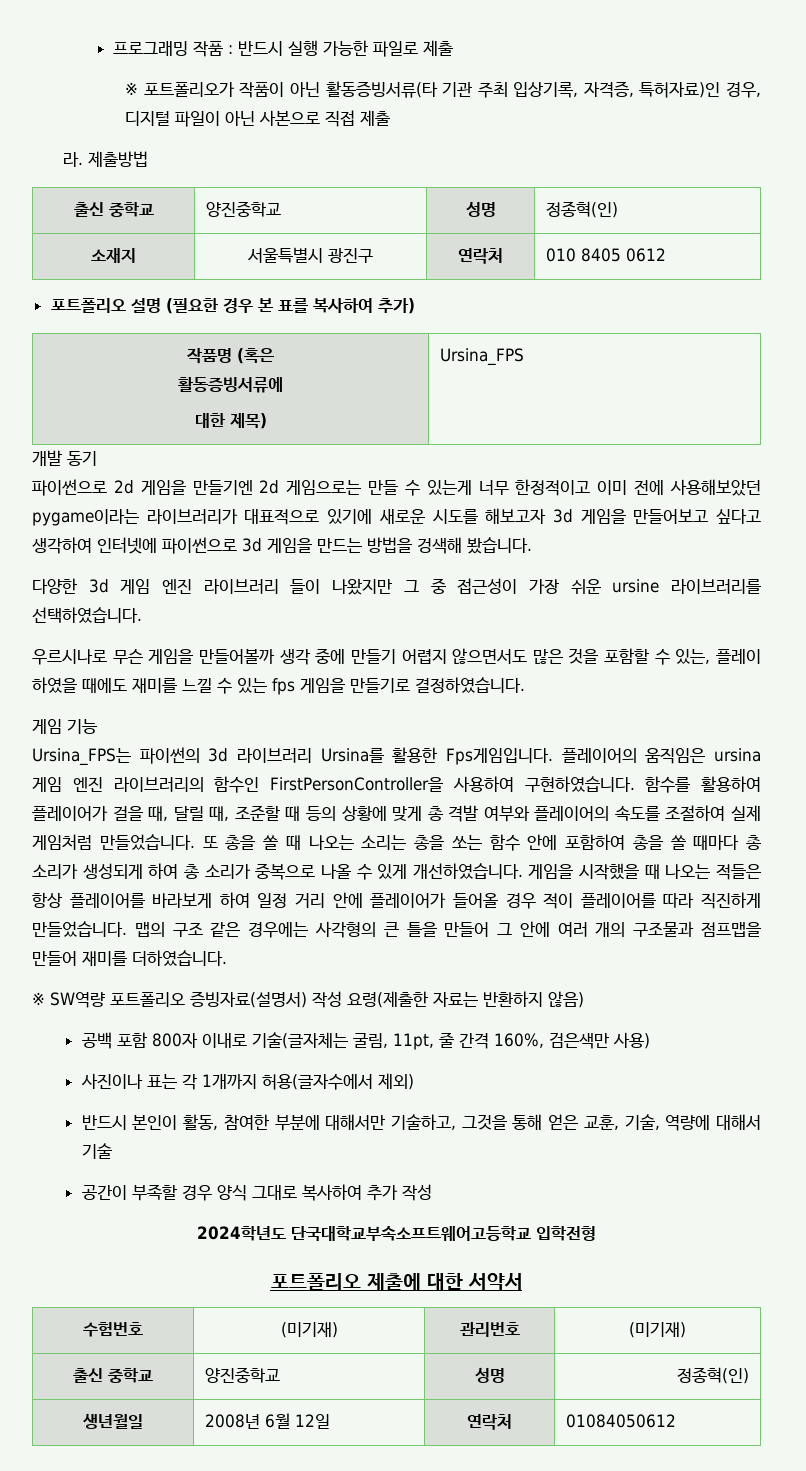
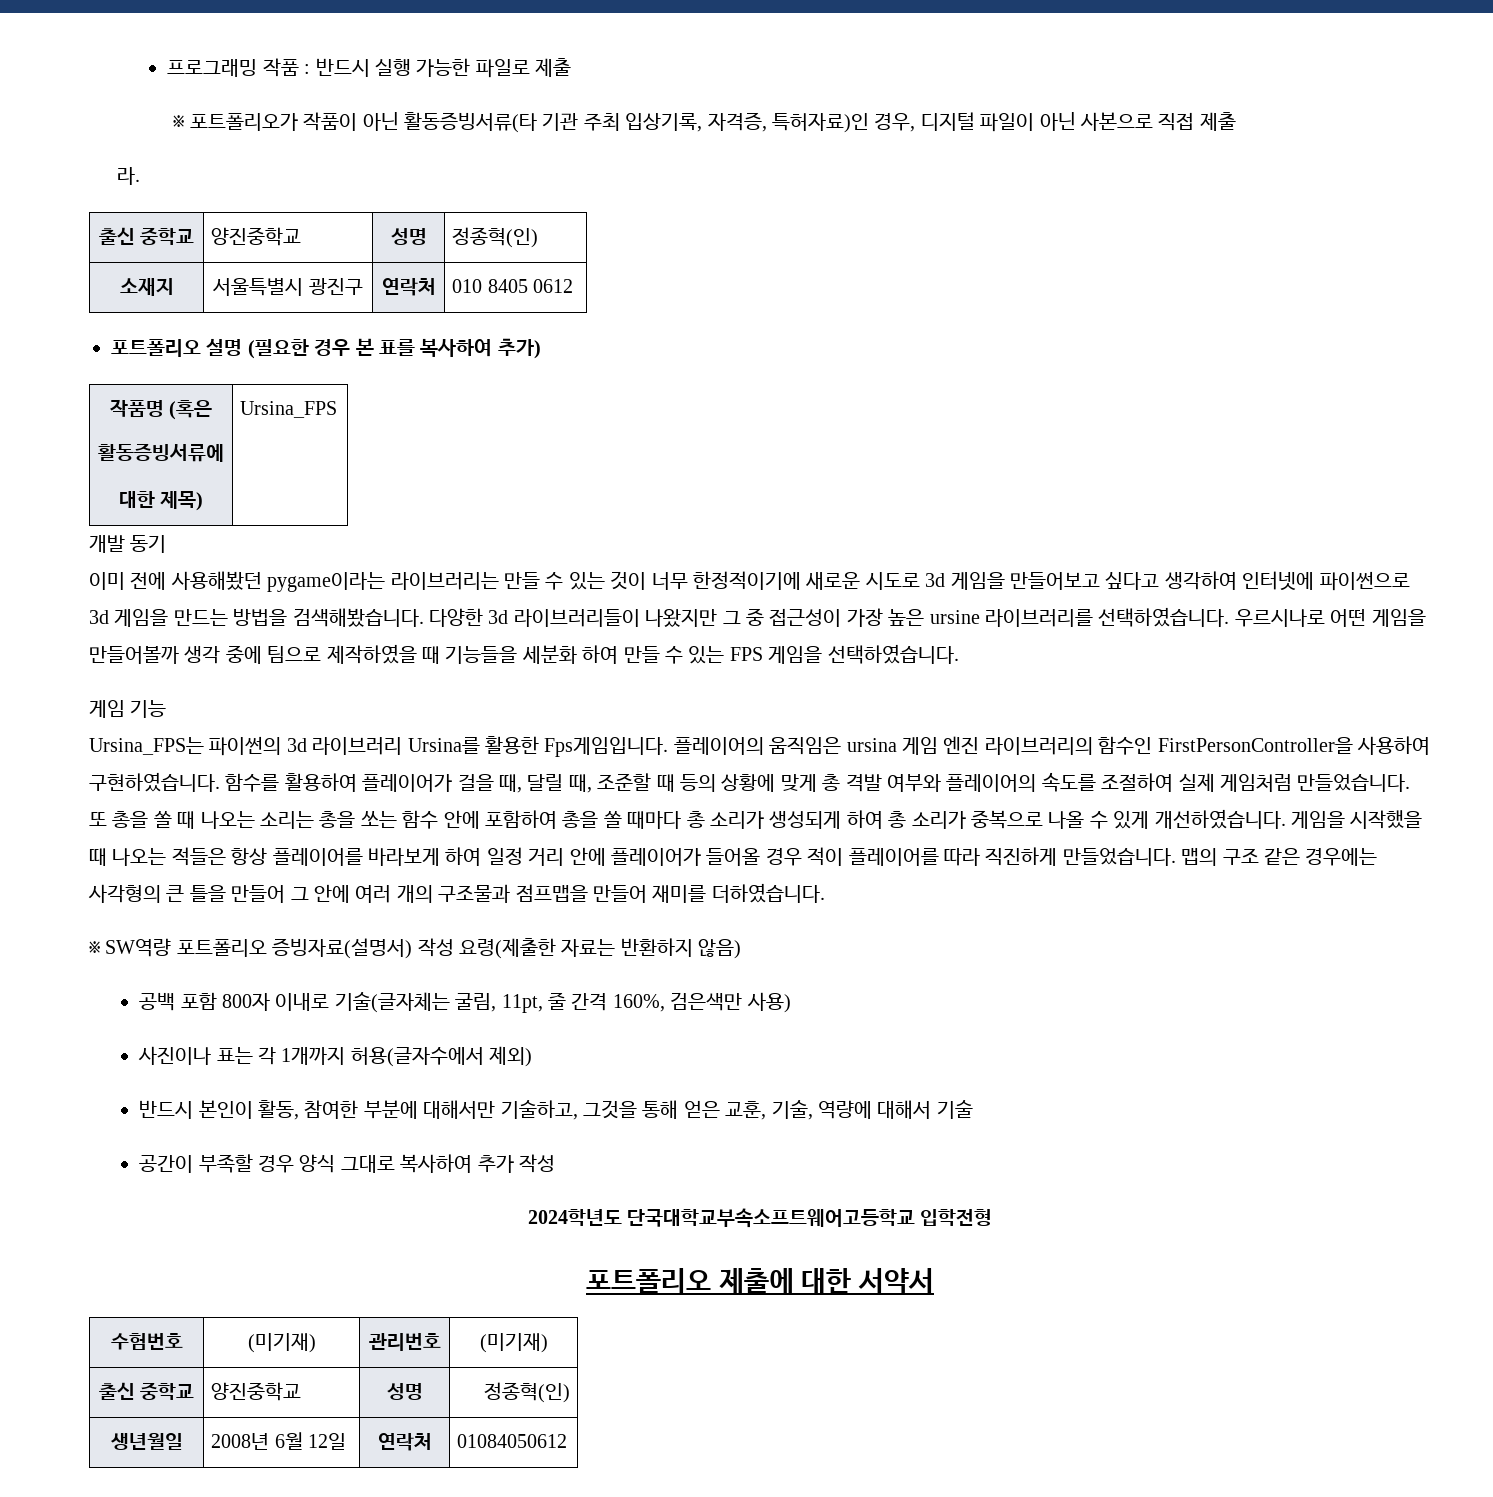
[88,151,149,167] 제출방법 -> (141, 176) none
[32,479,761,496] [32,508,547,526] 파이썬으로 2d 게임을 만들기엔 2d 게임으로는 만들 수 있는게 너무 한정적이고 이미 전에 사용해보았던 pygame이라는 라이브러리가 대표적으로 있기에 새로운 시도를 해보고자 -> [89,571,920,592] 이미 전에 사용해봤던 pygame이라는 라이브러리는 만들 수 있는 것이 너무 한정적이기에 새로운 시도로
[417,537,532,554] [32,578,321,594] 겅색해 봤습니다. // 다양한 3d 게임 엔진 라이브러리 들이 -> [292,608,640,627] 검색해봤습니다. 다양한 3d 라이브러리들이
[570,579,601,595] 쉬운 -> [888,609,925,626] 높은
[32,649,143,665] // 우르시나로 무슨 -> [1234,609,1367,627] 우르시나로 어떤
[350,648,761,665] [32,677,525,695] 만들기 어렵지 않으면서도 많은 것을 포함할 수 있는, 플레이 하였을 때에도 재미를 느낄 수 있는 fps 게임을 만들기로 결정하였습니다. -> [267,644,959,664] 팀으로 제작하였을 때 기능들을 세분화 하여 만들 수 있는 FPS 게임을 선택하였습니다.

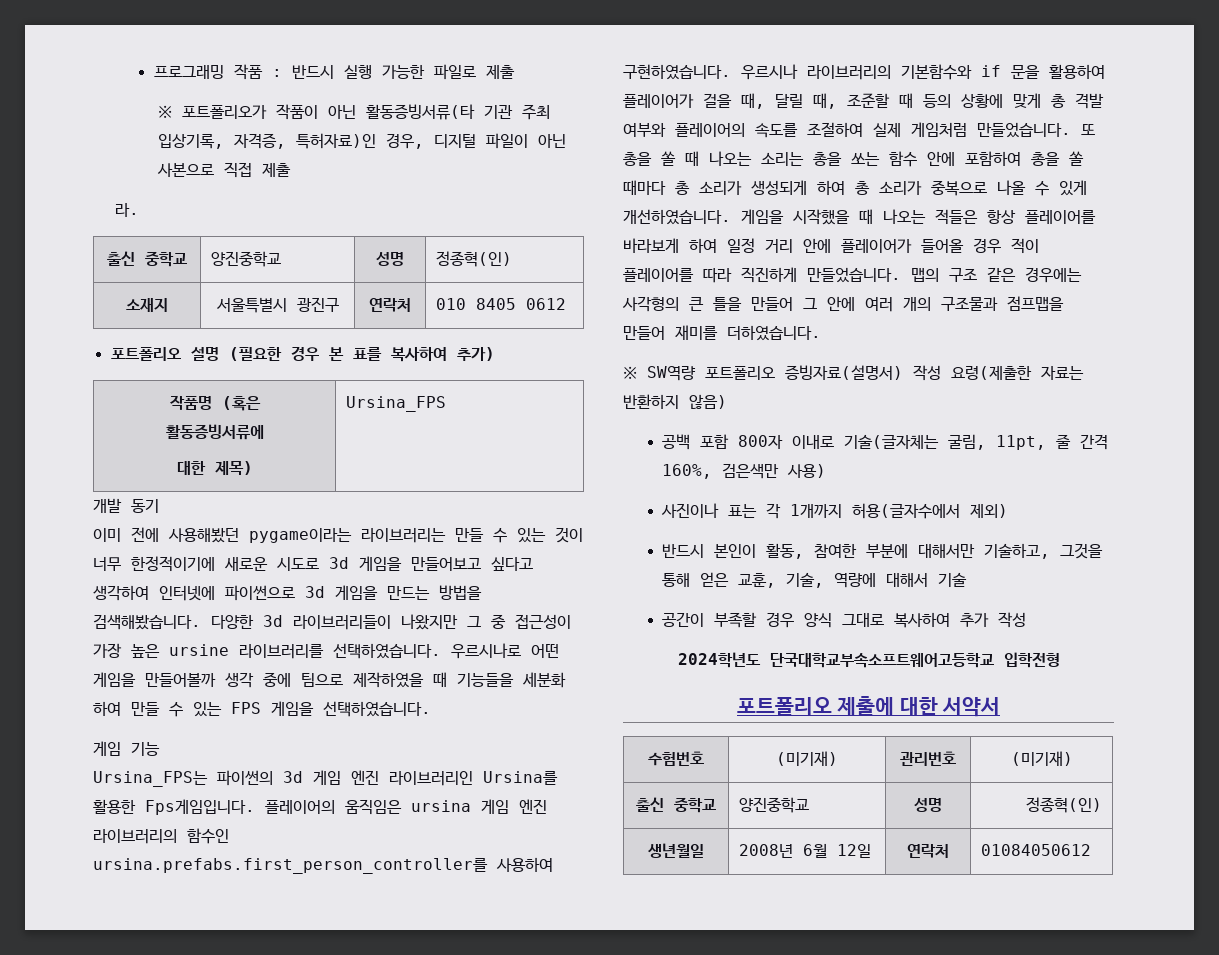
[312,737,403,755] 라이브러리 -> [313,770,473,786] 게임 엔진 라이브러리인
[1157,737,1353,754] FirstPersonController을 -> [93,858,488,874] ursina.prefabs.first_person_controller를
[225,773,280,792] 함수를 -> [741,64,1040,80] 우르시나 라이브러리의 기본함수와 if 문을

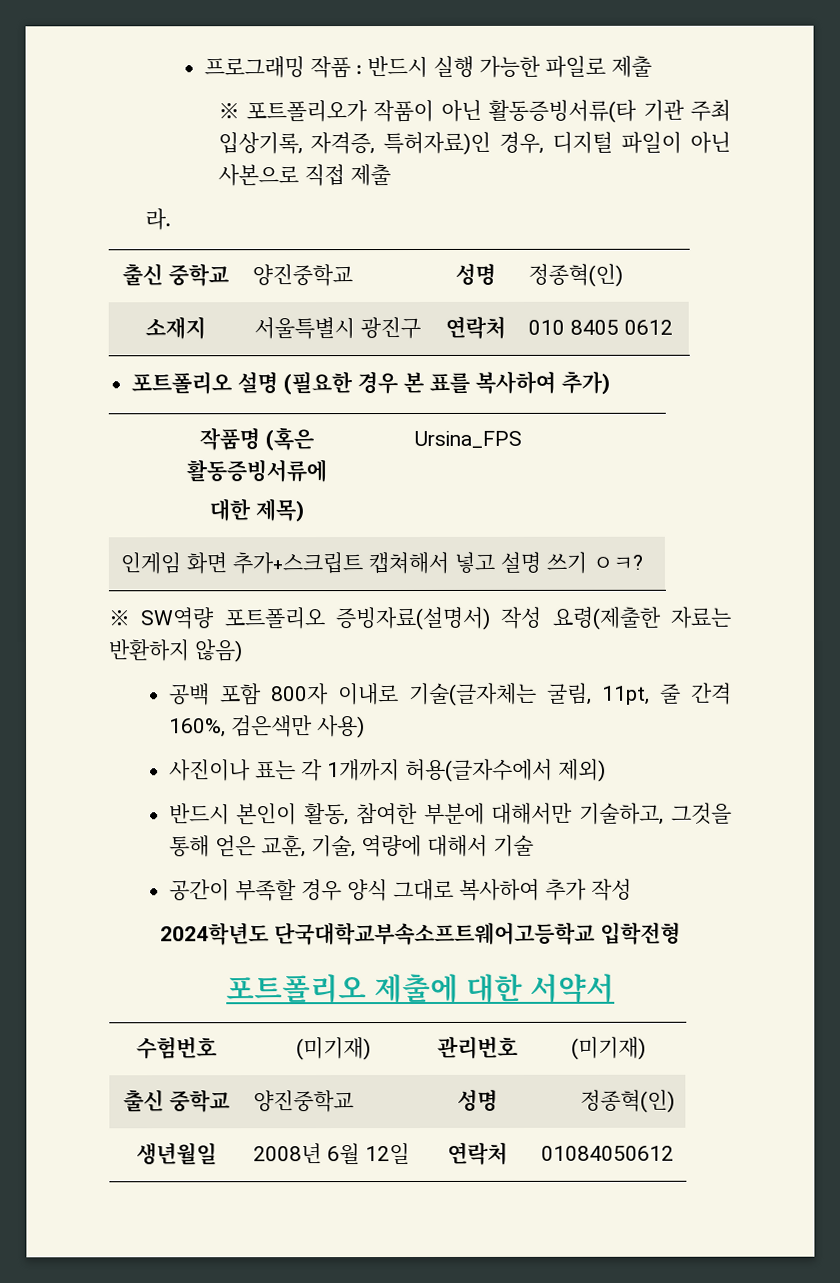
[93,498,159,513] [93,527,583,543] [93,556,533,572] [93,585,482,601] [93,614,571,630] [93,643,559,659] [93,672,566,688] [93,701,431,717] [93,741,160,756] [93,770,558,787] [93,799,547,815] [93,828,229,844] [93,857,553,874] [623,64,1105,80] [623,93,1104,109] [623,122,1095,138] [623,151,1084,167] [623,180,1087,196] [623,209,1096,225] [623,238,1039,254] [623,267,1082,283] [622,296,1064,312] [623,325,821,341] // 개발 동기 // 이미 전에 사용해봤던 pygame이라는 라이브러리는 만들 수 있는 것이 너무 한정적이기에 새로운 시도로 3d 게임을 만들어보고 싶다고 생각하여 인터넷에 파이썬으로 3d 게임을 만드는 방법을 검색해봤습니다. 다양한 3d 라이브러리들이 나왔지만 그 중 접근성이 가장 높은 ursine 라이브러리를 선택하였습니다. 우르시나로 어떤 게임을 만들어볼까 생각 중에 팀으로 제작하였을 때 기능들을 세분화 하여 만들 수 있는 FPS 게임을 선택하였습니다. // 게임 기능 // Ursina_FPS는 파이썬의 3d 게임 엔진 라이브러리인 Ursina를 활용한 Fps게임입니다. 플레이어의 움직임은 ursina 게임 엔진 라이브러리의 함수인 ursina.prefabs.first_person_controller를 사용하여 구현하였습니다. 우르시나 라이브러리의 기본함수와 if 문을 활용하여 플레이어가 걸을 때, 달릴 때, 조준할 때 등의 상황에 맞게 총 격발 여부와 플레이어의 속도를 조절하여 실제 게임처럼 만들었습니다. 또 총을 쏠 때 나오는 소리는 총을 쏘는 함수 안에 포함하여 총을 쏠 때마다 총 소리가 생성되게 하여 총 소리가 중복으로 나올 수 있게 개선하였습니다. 게임을 시작했을 때 나오는 적들은 항상 플레이어를 바라보게 하여 일정 거리 안에 플레이어가 들어올 경우 적이 플레이어를 따라 직진하게 만들었습니다. 맵의 구조 같은 경우에는 사각형의 큰 틀을 만들어 그 안에 여러 개의 구조물과 점프맵을 만들어 재미를 더하였습니다. -> [119,551,643,575] // 인게임 화면 추가+스크립트 캡쳐해서 넣고 설명 쓰기 ㅇㅋ?

